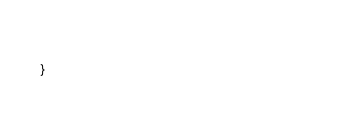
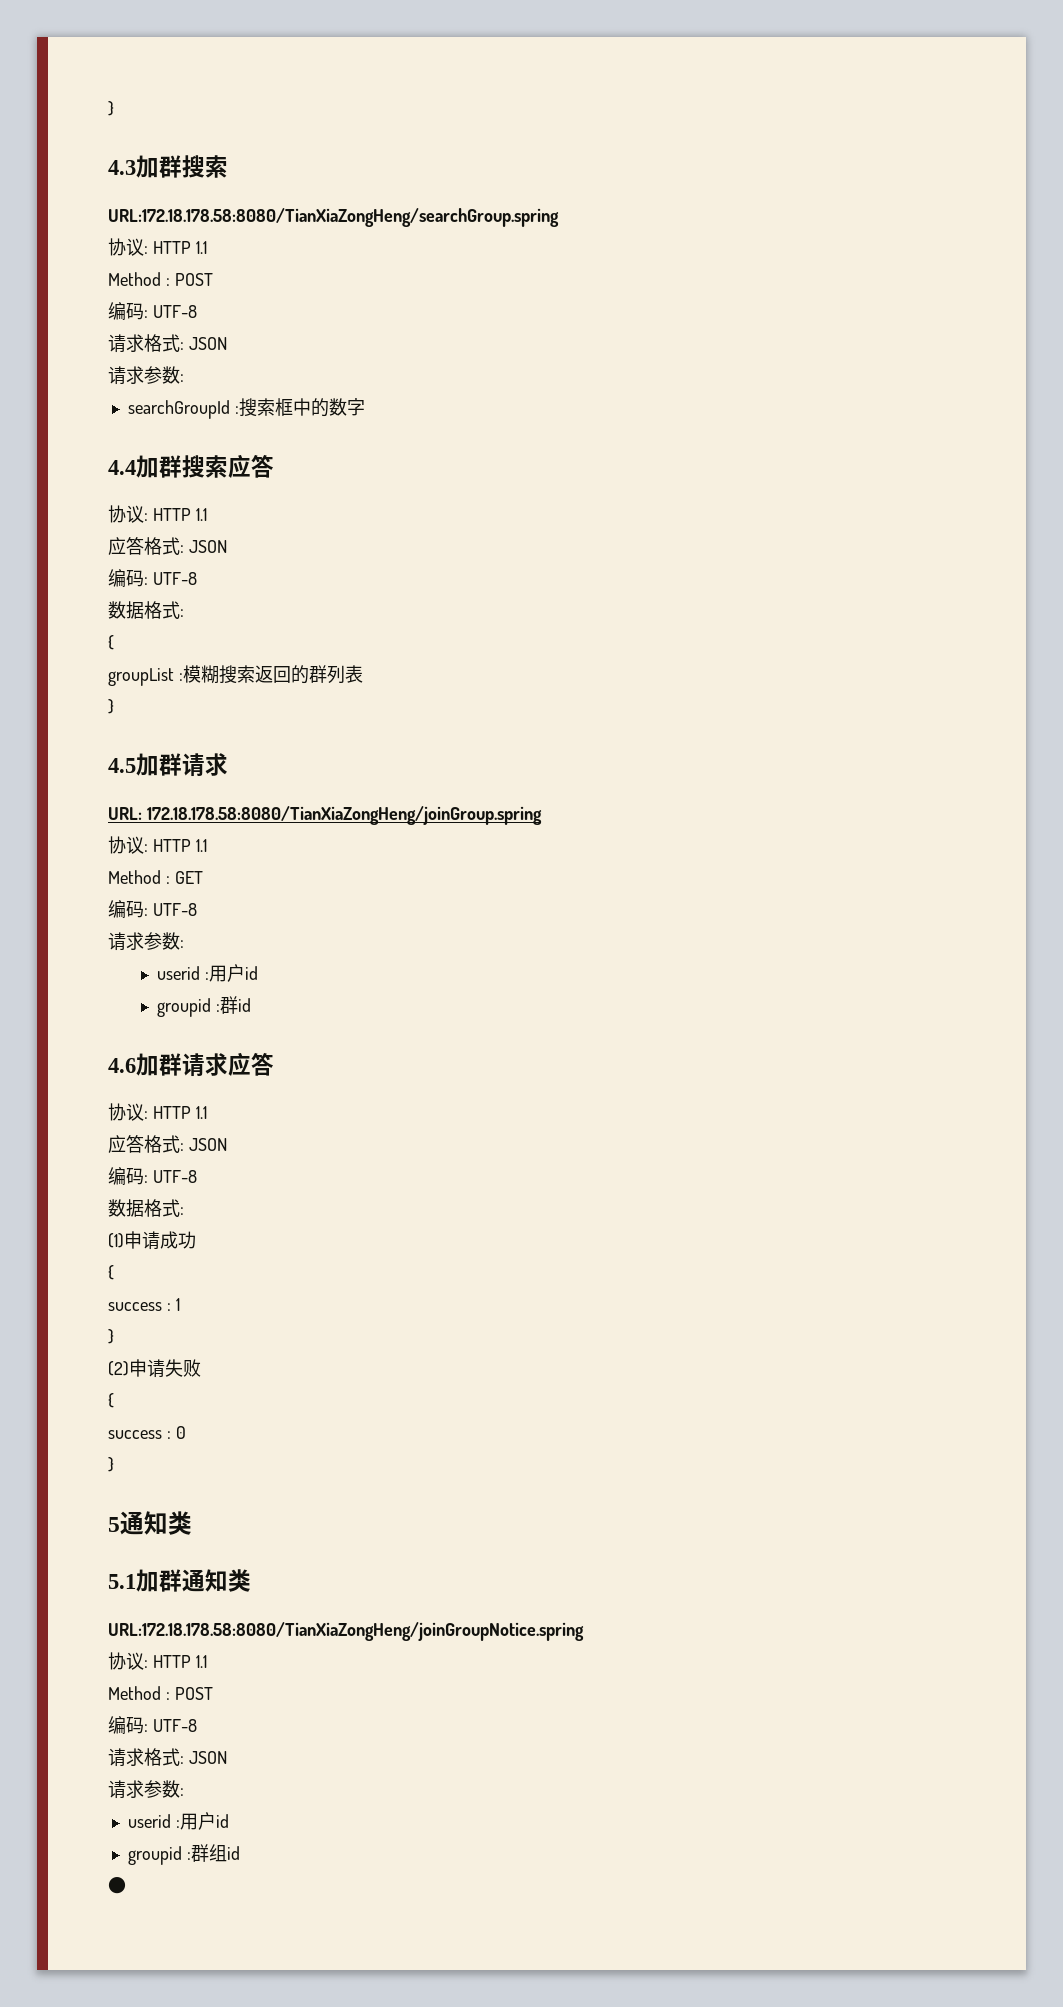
[40,64,45,76] } -> [108,101,114,116] [108,155,228,178] [108,208,559,227] [108,238,207,256] [108,272,213,286] [108,302,197,320] [108,334,227,353] [108,366,184,385] [127,398,365,419] [108,454,274,478] [108,505,207,523] [108,537,227,555] [108,569,197,587] [108,601,184,619] [108,635,114,650] [108,665,363,686] [108,699,114,714] [108,753,228,777] [108,806,542,825] [108,836,207,854] [108,870,203,884] [108,900,197,918] [108,932,184,951] [157,964,259,982] [157,996,252,1017] [108,1052,274,1077] [108,1103,207,1121] [108,1135,227,1153] [108,1167,197,1185] [108,1199,184,1217] [108,1231,196,1250] [108,1265,114,1280] [108,1298,180,1311] [108,1329,114,1344] [108,1359,201,1378] [108,1393,114,1408] [108,1426,186,1439] [108,1457,114,1472] [108,1511,192,1535] [108,1569,251,1592] [108,1622,584,1641] [108,1652,207,1670] [108,1686,213,1700] [108,1716,197,1734] [108,1748,227,1767] [108,1780,184,1799] [127,1812,229,1830] [127,1844,240,1865] [108,1877,126,1894] } // 4.3加群搜索 // URL:172.18.178.58:8080/TianXiaZongHeng/searchGroup.spring // 协议: HTTP 1.1 // Method : POST // 编码: UTF-8 // 请求格式: JSON // 请求参数: // searchGroupId :搜索框中的数字 // 4.4加群搜索应答 // 协议: HTTP 1.1 // 应答格式: JSON // 编码: UTF-8 // 数据格式: // { // groupList :模糊搜索返回的群列表 // } // 4.5加群请求 // URL: 172.18.178.58:8080/TianXiaZongHeng/joinGroup.spring // 协议: HTTP 1.1 // Method : GET // 编码: UTF-8 // 请求参数: // userid :用户id // groupid :群id // 4.6加群请求应答 // 协议: HTTP 1.1 // 应答格式: JSON // 编码: UTF-8 // 数据格式: // (1)申请成功 // { // success : 1 // } // (2)申请失败 // { // success : 0 // } // 5通知类 // 5.1加群通知类 // URL:172.18.178.58:8080/TianXiaZongHeng/joinGroupNotice.spring // 协议: HTTP 1.1 // Method : POST // 编码: UTF-8 // 请求格式: JSON // 请求参数: // userid :用户id // groupid :群组id // ●

